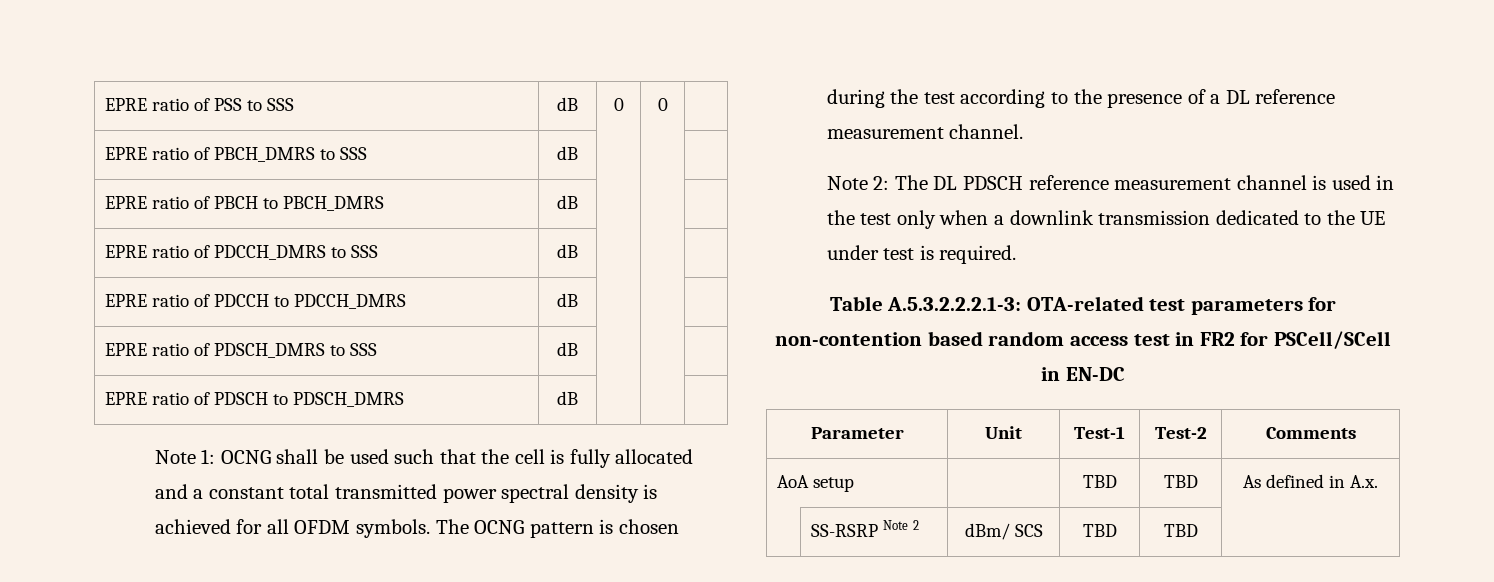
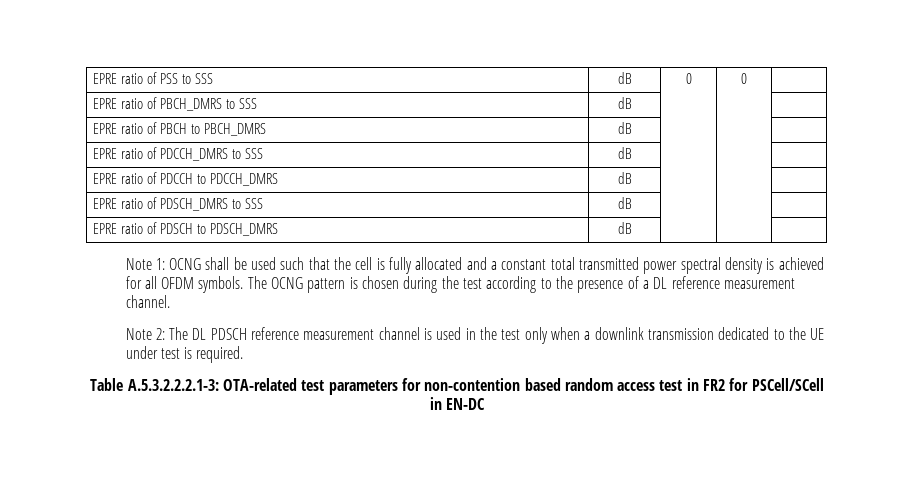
[810,427,904,439] [985,426,1022,439] [1074,426,1125,439] [1154,427,1207,439] [1265,427,1356,439] [776,475,854,492] [1082,475,1117,488] [1163,475,1198,488] [1243,474,1378,488] [810,520,919,537] [964,523,1043,540] [1082,524,1117,537] [1163,524,1198,537] // Parameter | Unit | Test-1 | Test-2 | Comments // AoA setup | | TBD | TBD | As defined in A.x. // | SS-RSRP Note 2 | dBm/ SCS | TBD | TBD | -> (486, 404) none

